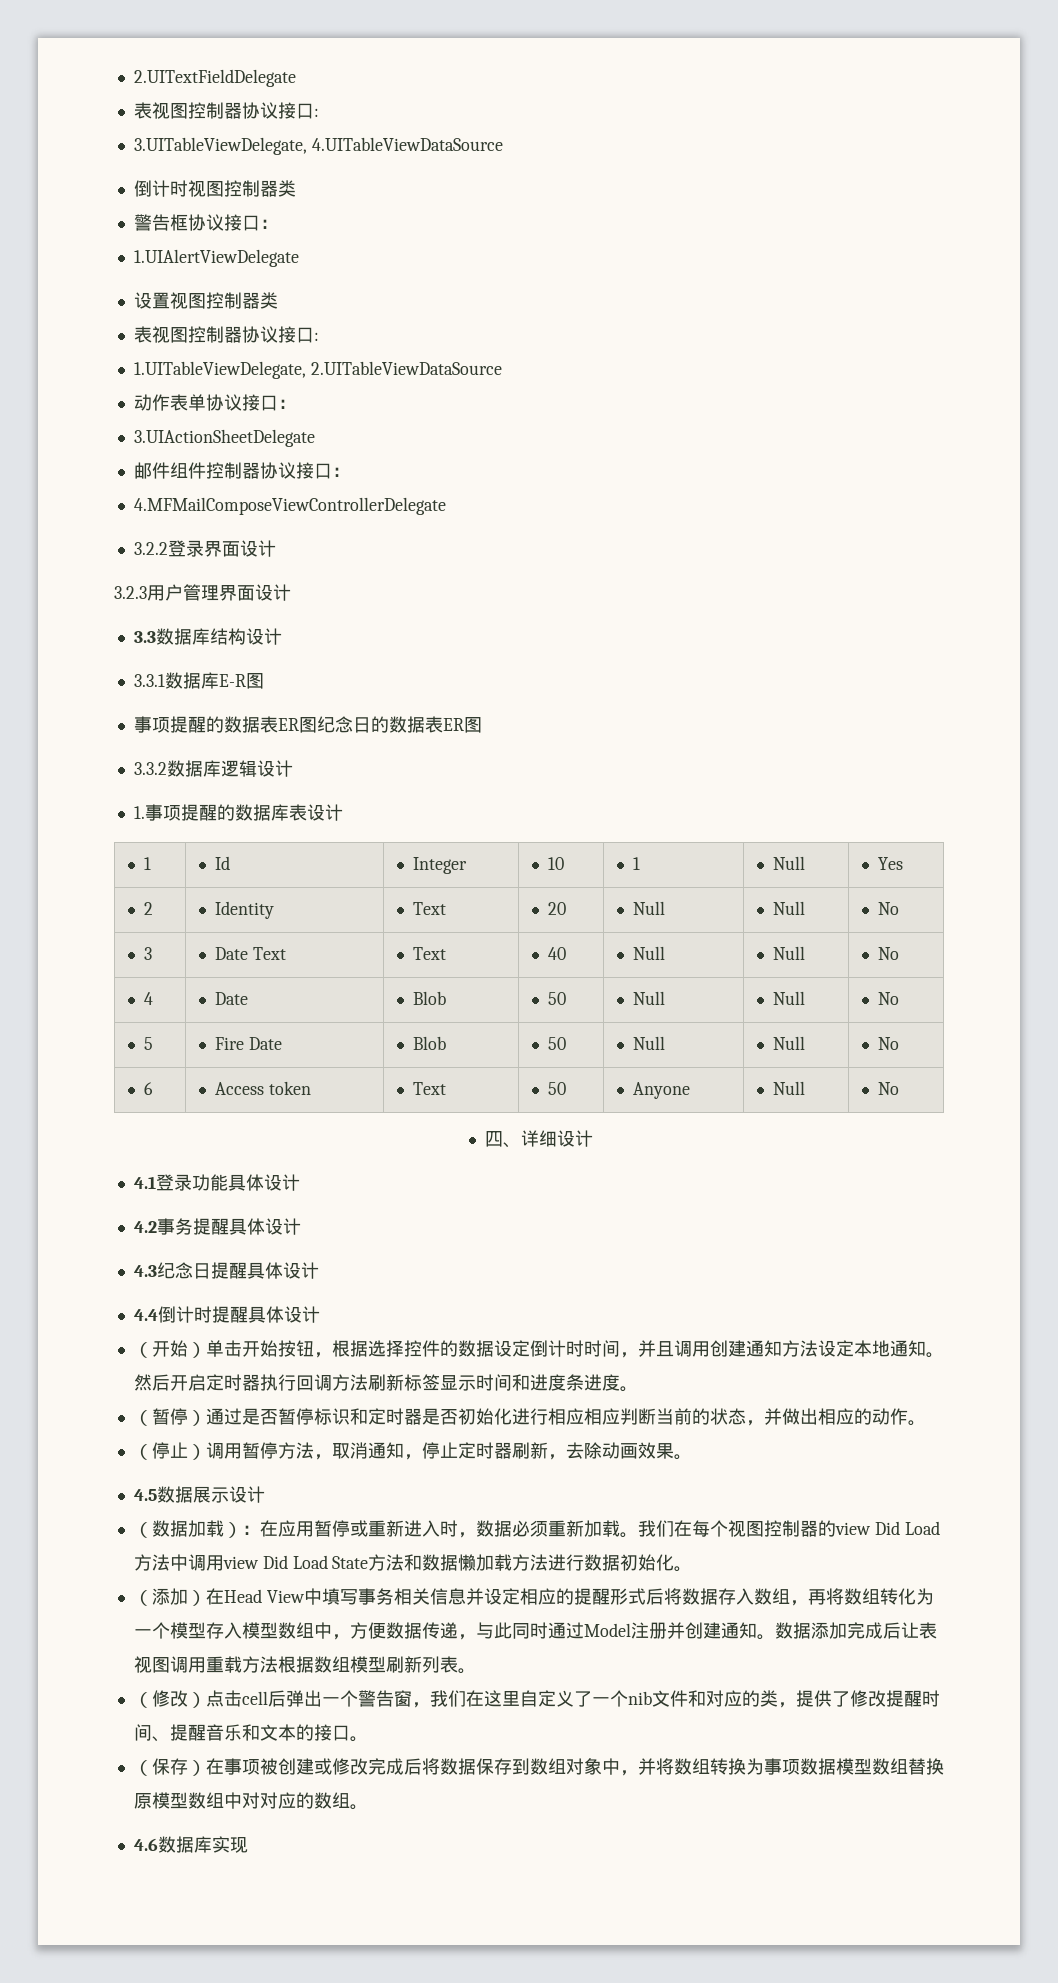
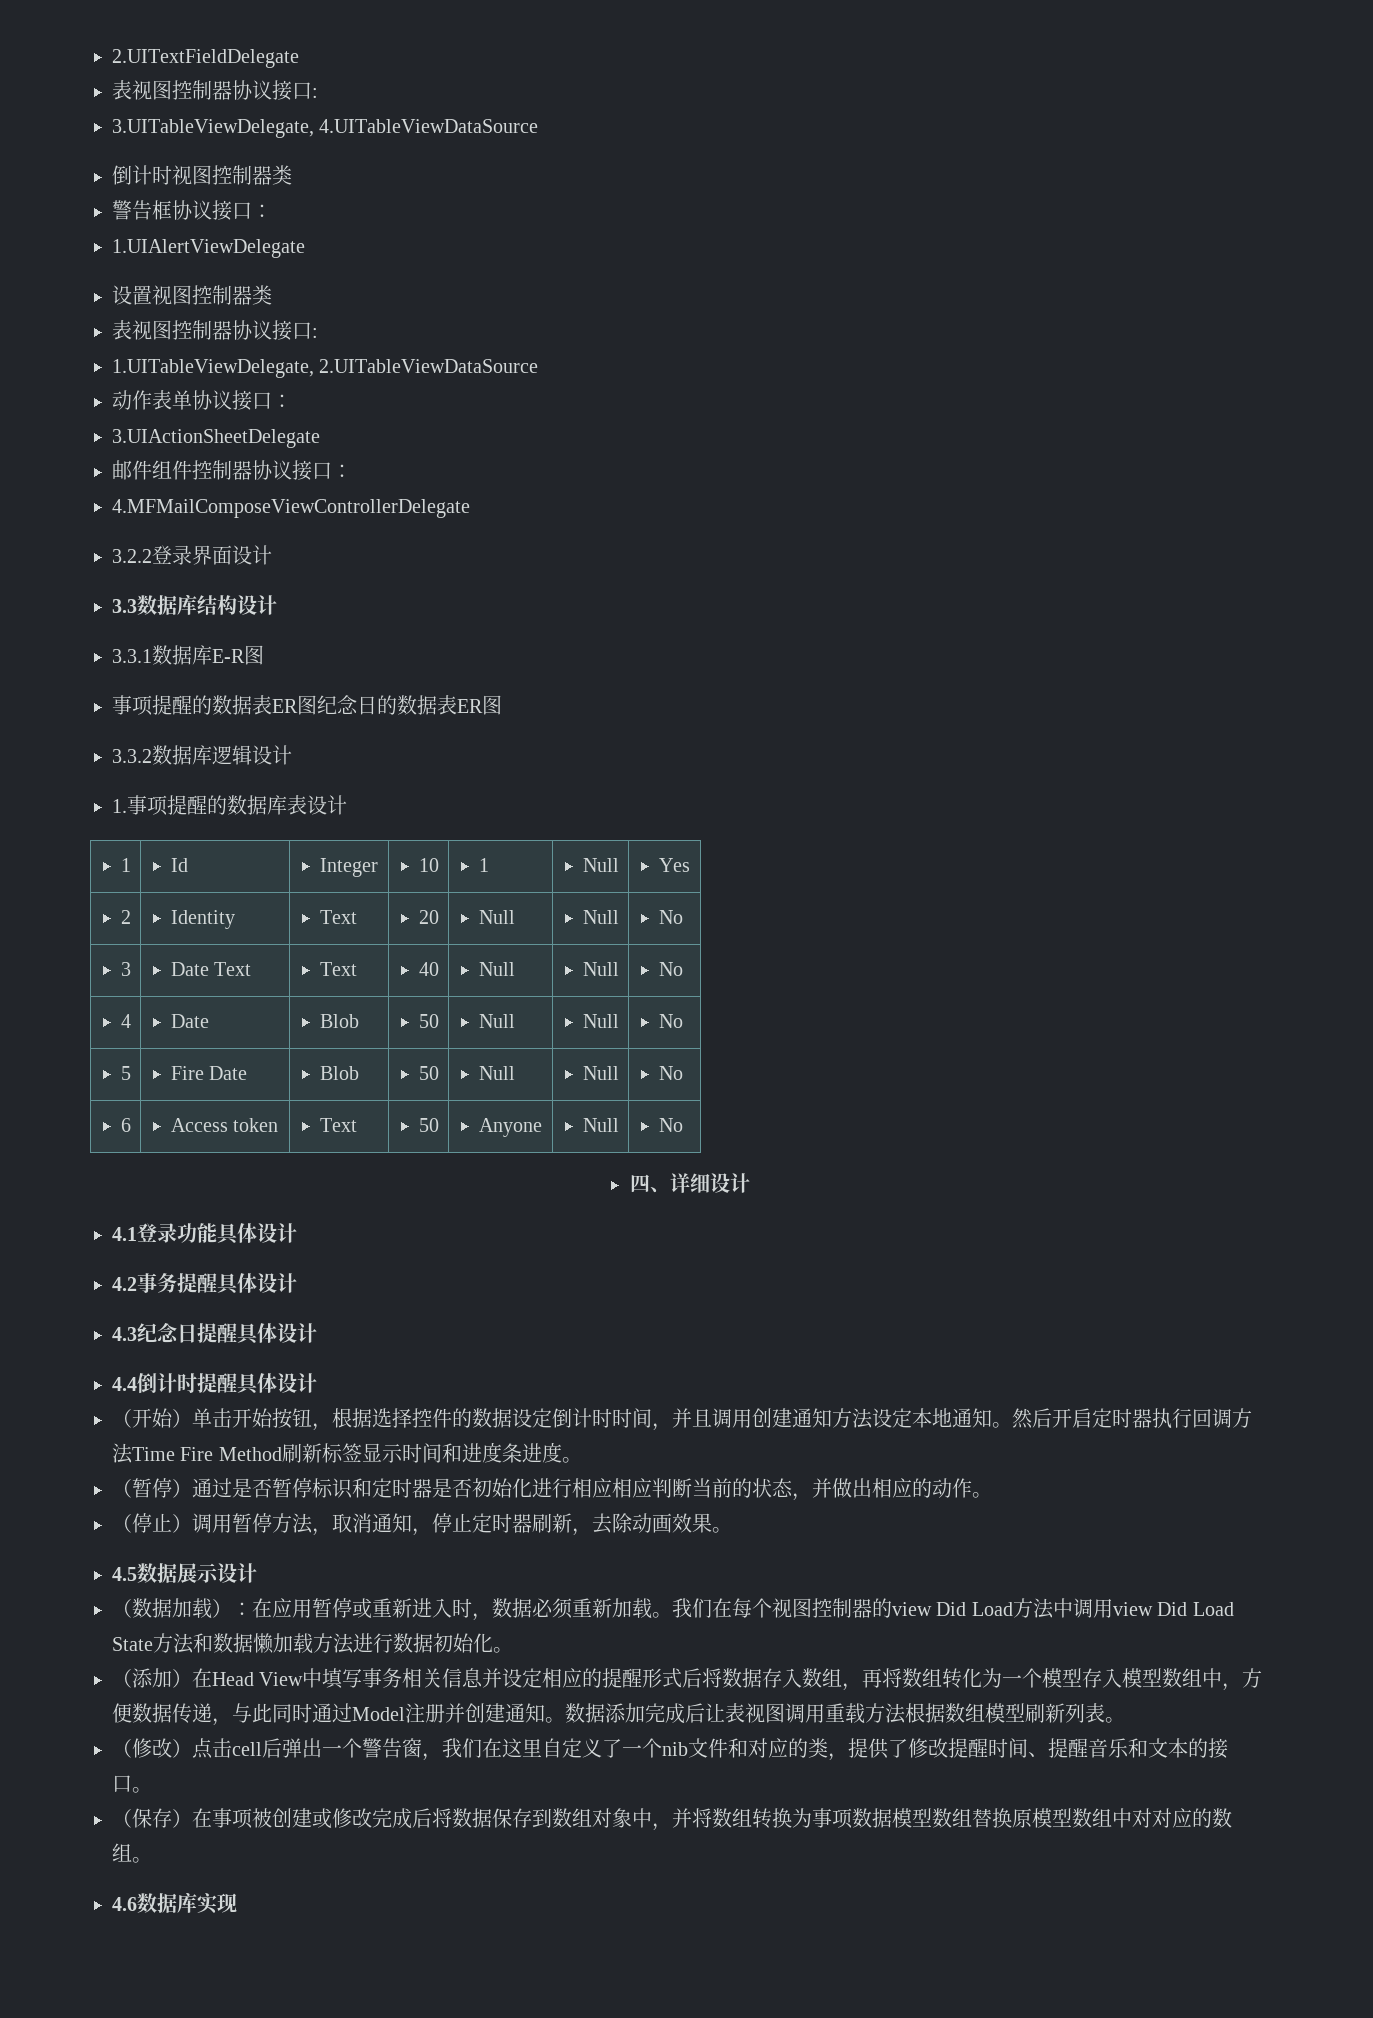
[114,584,291,601] // 3.2.3用户管理界面设计 -> (272, 555) none
(368, 1382) none -> [132,1447,282,1461] Time Fire Method

